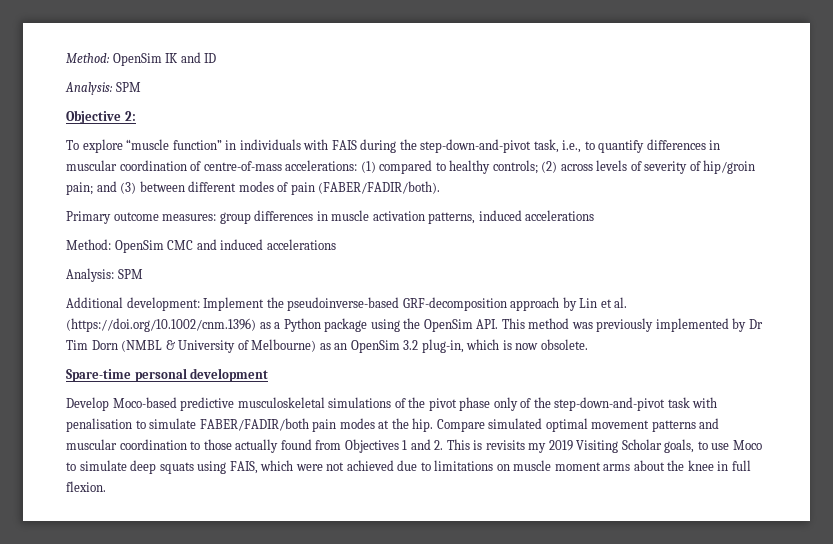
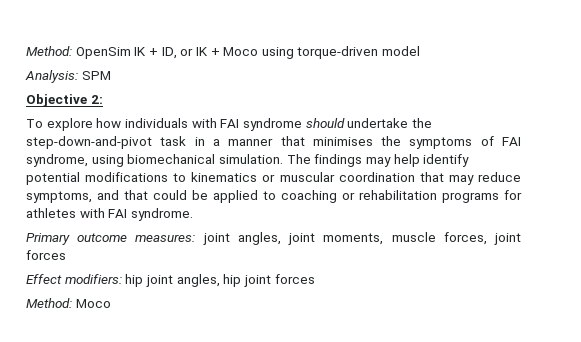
[180,52,217,63] and ID -> [148,46,421,59] + ID, or IK + Moco using torque-driven model
[126,139,721,153] [66,160,756,174] [66,181,441,195] [66,210,595,224] [66,239,336,253] [66,268,143,282] [66,297,628,311] [66,318,763,332] [66,339,588,353] [66,368,269,382] [66,397,718,411] [66,418,720,432] [66,439,762,453] [66,460,751,474] [66,481,106,492] “muscle function” in individuals with FAIS during the step-down-and-pivot task, i.e., to quantify differences in muscular coordination of centre-of-mass accelerations: (1) compared to healthy controls; (2) across levels of severity of hip/groin pain; and (3) between different modes of pain (FABER/FADIR/both). // Primary outcome measures: group differences in muscle activation patterns, induced accelerations // Method: OpenSim CMC and induced accelerations // Analysis: SPM // Additional development: Implement the pseudoinverse-based GRF-decomposition approach by Lin et al. (https://doi.org/10.1002/cnm.1396) as a Python package using the OpenSim API. This method was previously implemented by Dr Tim Dorn (NMBL & University of Melbourne) as an OpenSim 3.2 plug-in, which is now obsolete. // Spare-time personal development // Develop Moco-based predictive musculoskeletal simulations of the pivot phase only of the step-down-and-pivot task with penalisation to simulate FABER/FADIR/both pain modes at the hip. Compare simulated optimal movement patterns and muscular coordination to those actually found from Objectives 1 and 2. This is revisits my 2019 Visiting Scholar goals, to use Moco to simulate deep squats using FAIS, which were not achieved due to limitations on muscle moment arms about the knee in full flexion. -> [96,118,432,131] [26,136,522,149] [26,154,470,167] [26,172,521,185] [26,190,522,203] [26,208,193,221] [26,232,521,245] [26,250,66,260] [26,274,315,287] [26,298,111,308] how individuals with FAI syndrome should undertake the step-down-and-pivot task in a manner that minimises the symptoms of FAI syndrome, using biomechanical simulation. The findings may help identify potential modifications to kinematics or muscular coordination that may reduce symptoms, and that could be applied to coaching or rehabilitation programs for athletes with FAI syndrome. // Primary outcome measures: joint angles, joint moments, muscle forces, joint forces // Effect modifiers: hip joint angles, hip joint forces // Method: Moco

